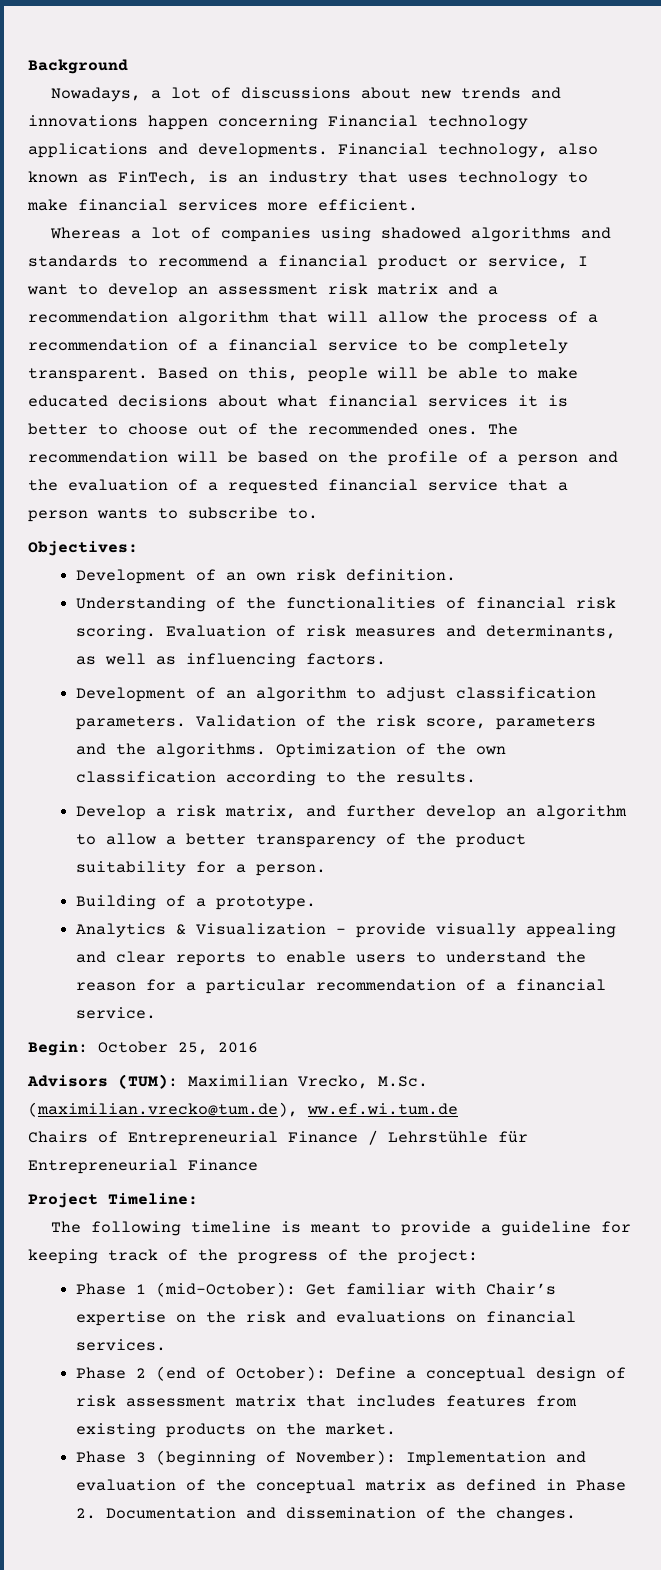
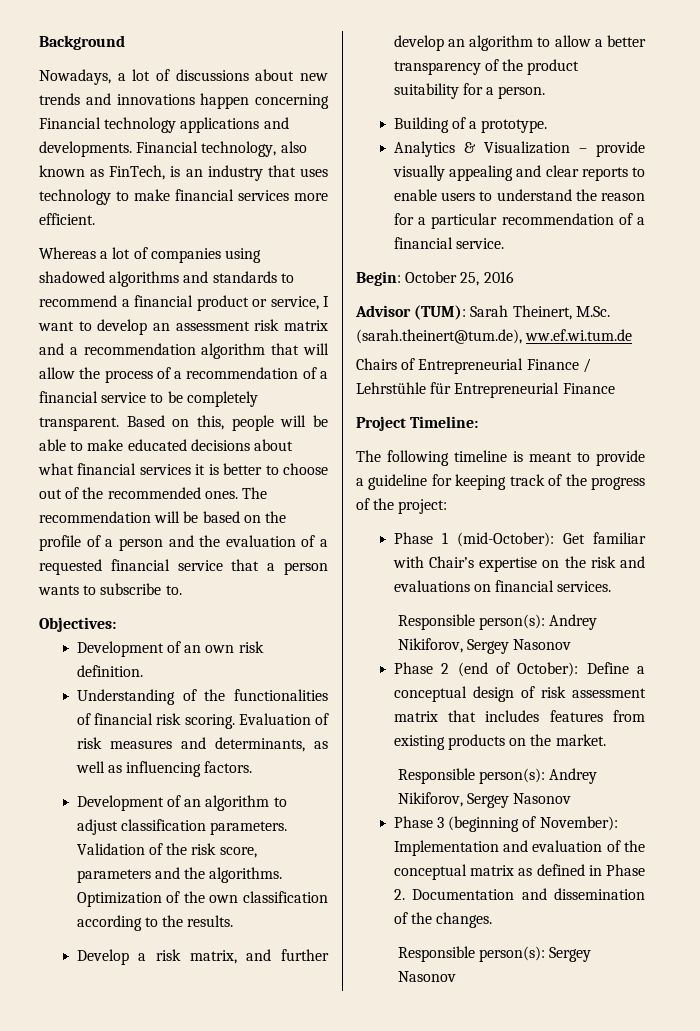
[27,1074,428,1089] [28,1102,298,1117] Advisors (TUM): Maximilian Vrecko, M.Sc. (maximilian.vrecko@tum.de), -> [355,305,610,320] [356,329,522,344] Advisor (TUM): Sarah Theinert, M.Sc. (sarah.theinert@tum.de),
(166, 1345) none -> [397,614,597,630] [397,638,571,654] // Responsible person(s): Andrey Nikiforov, Sergey Nasonov
(396, 1429) none -> [397,768,597,784] [397,792,571,808] // Responsible person(s): Andrey Nikiforov, Sergey Nasonov
(576, 1514) none -> [397,946,591,962] [397,971,456,982] // Responsible person(s): Sergey Nasonov

